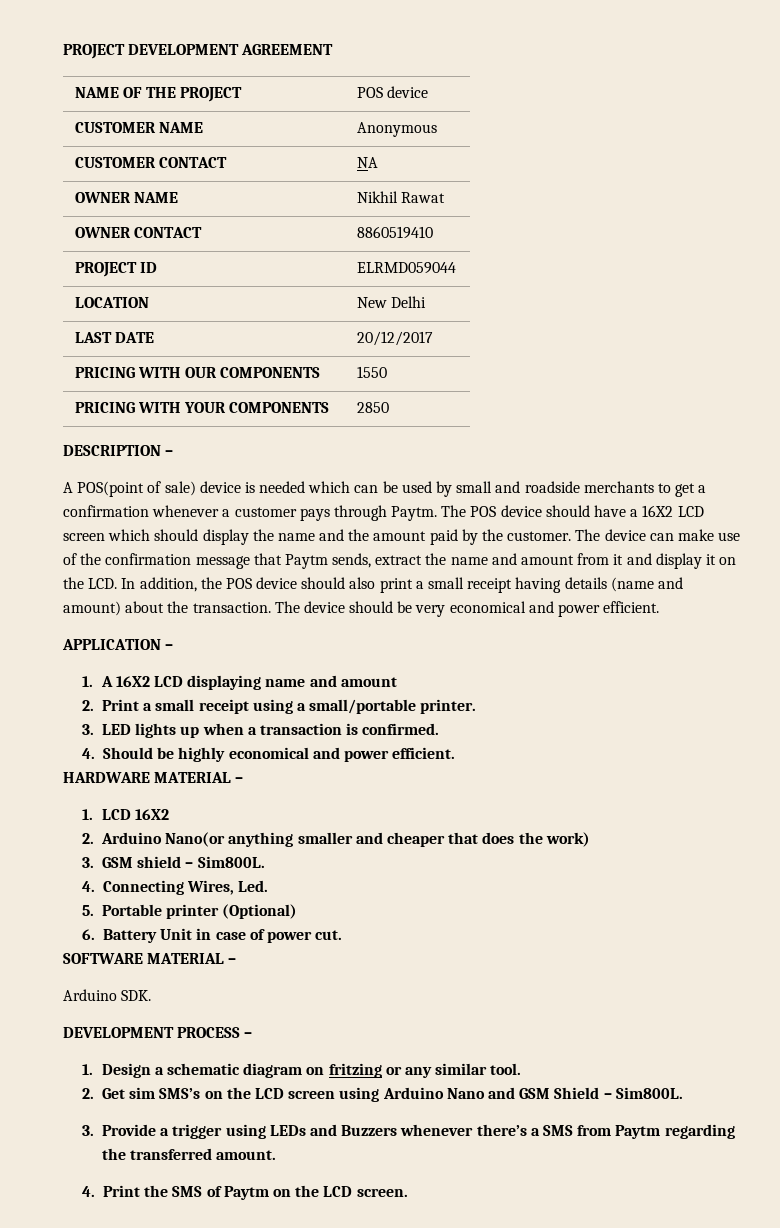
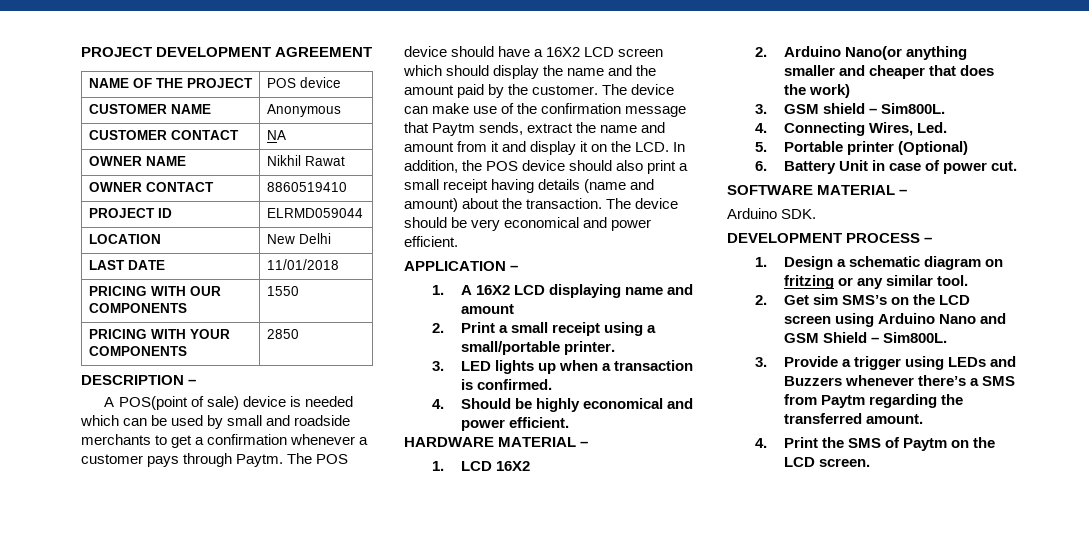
[356,331,433,346] 20/12/2017 -> [266,259,339,270] 11/01/2018

